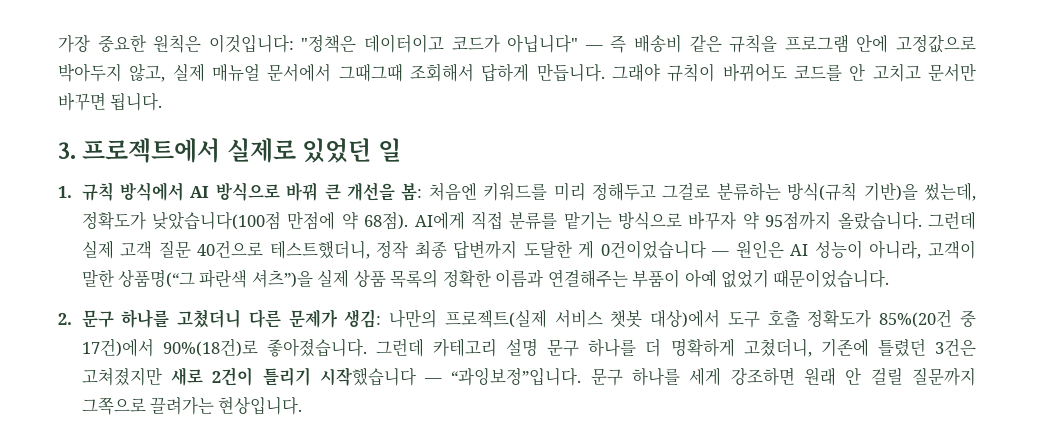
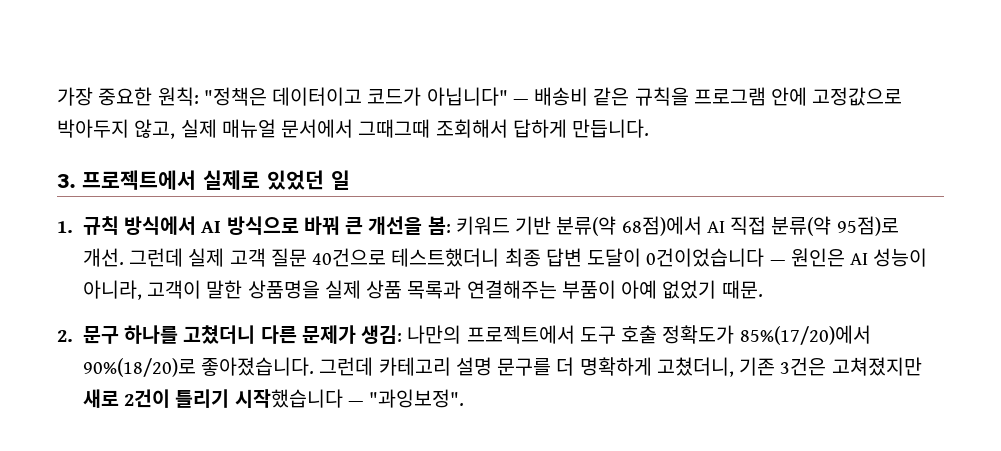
[153,34,294,53] 원칙은 이것입니다: -> [157,87,199,106] 원칙:
[610,35,627,53] 즉 -> (529, 101) none
[612,63,977,82] [58,92,163,111] 그래야 규칙이 바뀌어도 코드를 안 고치고 문서만 바꾸면 됩니다. -> (650, 128) none
[428,182,976,201] [81,211,922,230] 처음엔 키워드를 미리 정해두고 그걸로 분류하는 방식(규칙 기반)을 썼는데, 정확도가 낮았습니다(100점 만점에 약 68점). AI에게 직접 분류를 맡기는 방식으로 바꾸자 약 95점까지 올랐습니다. -> [455,216,899,236] [82,248,124,267] 키워드 기반 분류(약 68점)에서 AI 직접 분류(약 95점)로 개선.
[269,240,595,259] 테스트했더니, 정작 최종 답변까지 도달한 게 -> [391,248,642,267] 테스트했더니 최종 답변 도달이
[118,269,544,288] 상품명(“그 파란색 셔츠”)을 실제 상품 목록의 정확한 이름과 -> [247,280,462,299] 상품명을 실제 상품 목록과
[773,269,890,288] 때문이었습니다. -> [721,280,763,299] 때문.
[444,309,977,328] [81,338,258,357] 프로젝트(실제 서비스 챗봇 대상)에서 도구 호출 정확도가 85%(20건 중 17건)에서 90%(18건)로 -> [466,325,871,345] [82,358,196,377] 프로젝트에서 도구 호출 정확도가 85%(17/20)에서 90%(18/20)로
[547,338,637,357] 문구 하나를 -> [497,358,552,376] 문구를
[820,339,926,357] 기존에 틀렸던 -> [739,357,776,376] 기존
[451,367,977,386] [81,396,303,415] “과잉보정”입니다. 문구 하나를 세게 강조하면 원래 안 걸릴 질문까지 그쪽으로 끌려가는 현상입니다. -> [369,389,465,408] "과잉보정".

